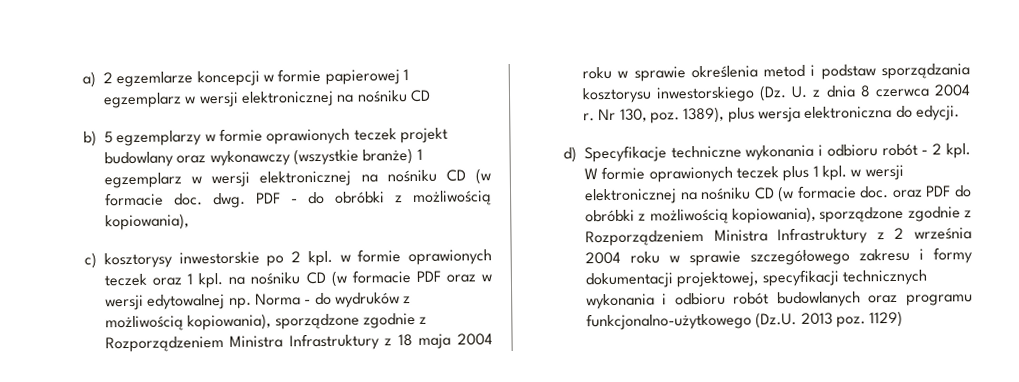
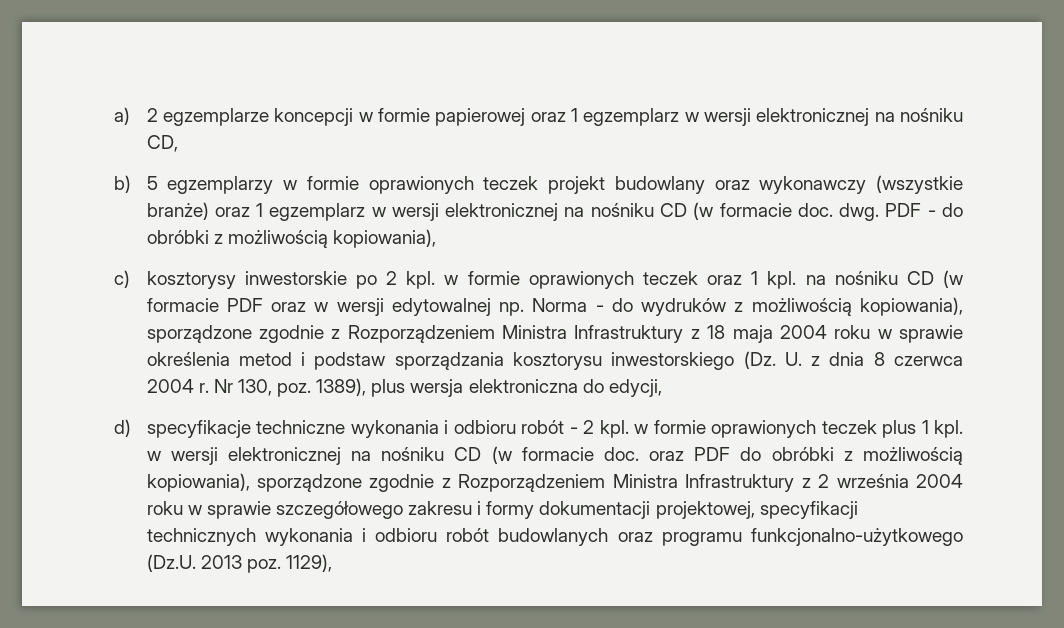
[116,71,194,88] egzemlarze -> [162,108,269,126] egzemplarze
[402,69,409,81] [102,89,431,109] 1 egzemplarz w wersji elektronicznej na nośniku CD -> [530,108,964,126] [146,135,178,152] oraz 1 egzemplarz w wersji elektronicznej na nośniku CD,
(414, 156) none -> [214,207,250,217] oraz
[915,105,960,121] edycji. -> [608,379,662,397] edycji,
[583,145,667,163] Specyfikacje -> [146,420,251,438] specyfikacje
[583,168,598,180] W -> [634,424,649,434] w
[869,310,904,328] 1129) -> [285,554,332,572] 1129),

